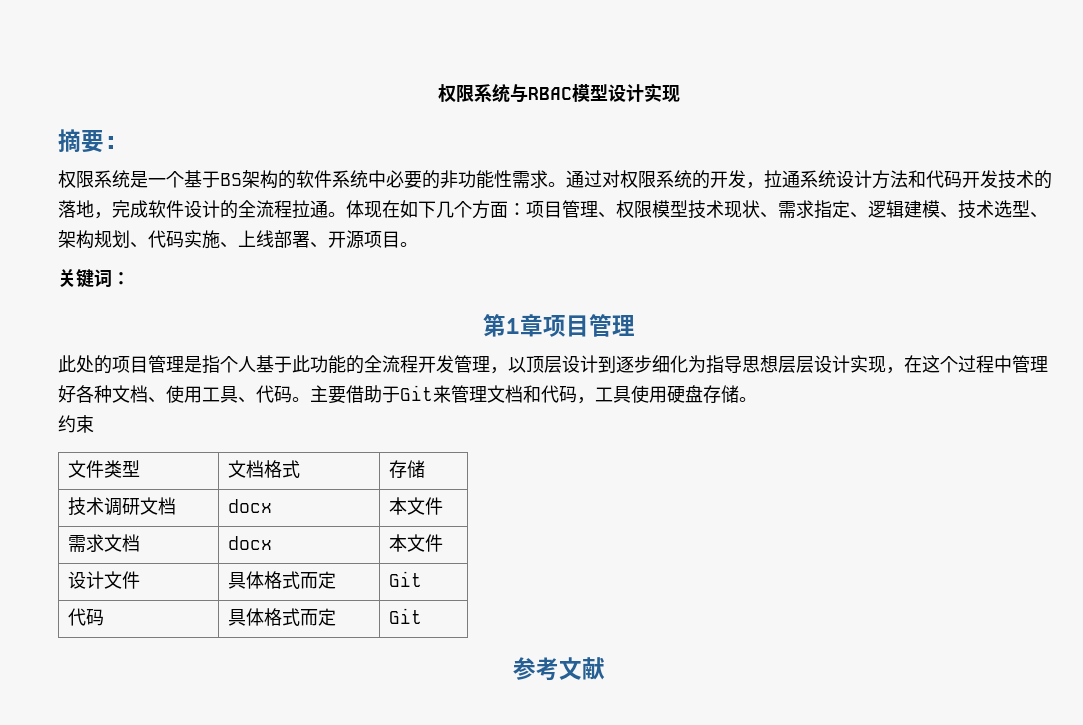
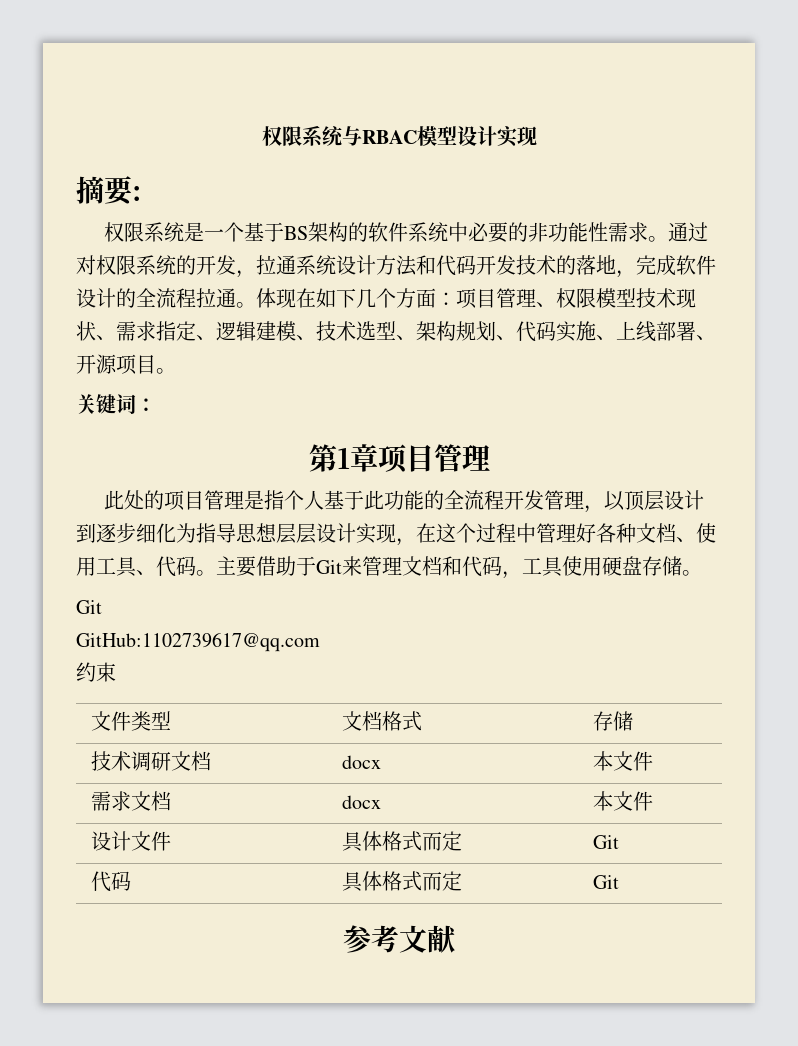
(757, 399) none -> [76,600,102,614] [76,632,320,652] // Git // GitHub:1102739617@qq.com

